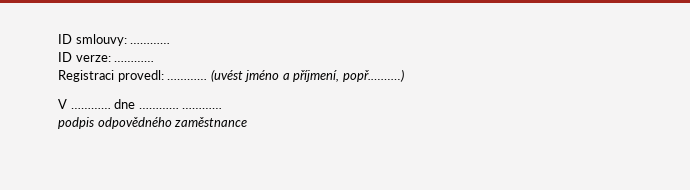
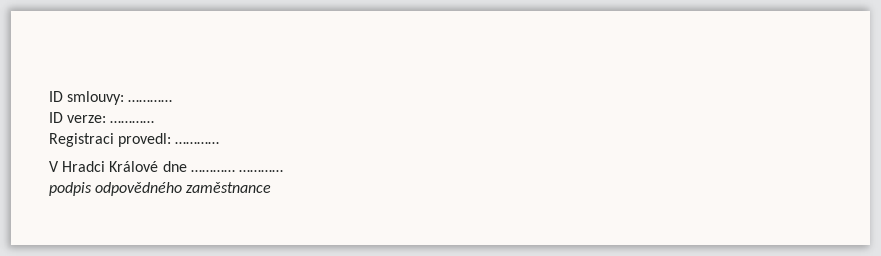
[210,69,404,82] (uvést jméno a příjmení, popř.………) -> (220, 143) none
[70,108,111,109] ………… -> [62,161,159,172] Hradci Králové

